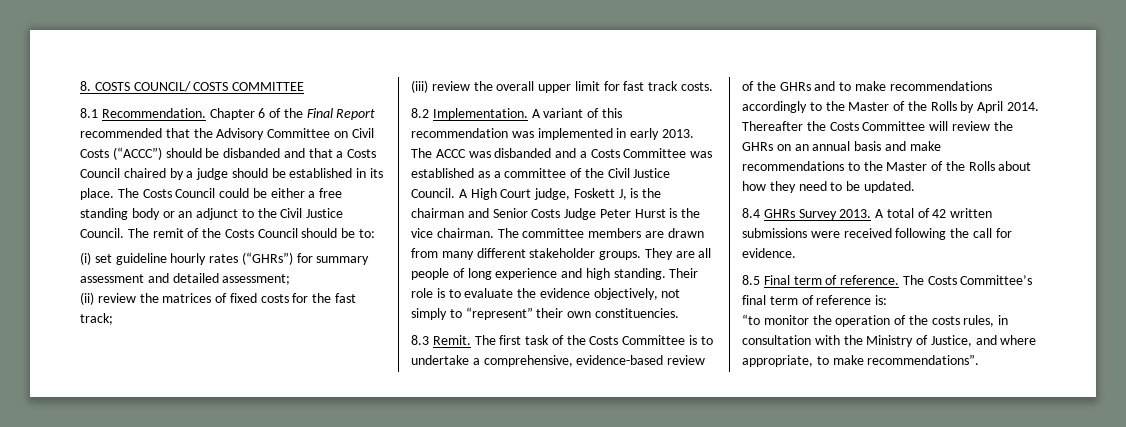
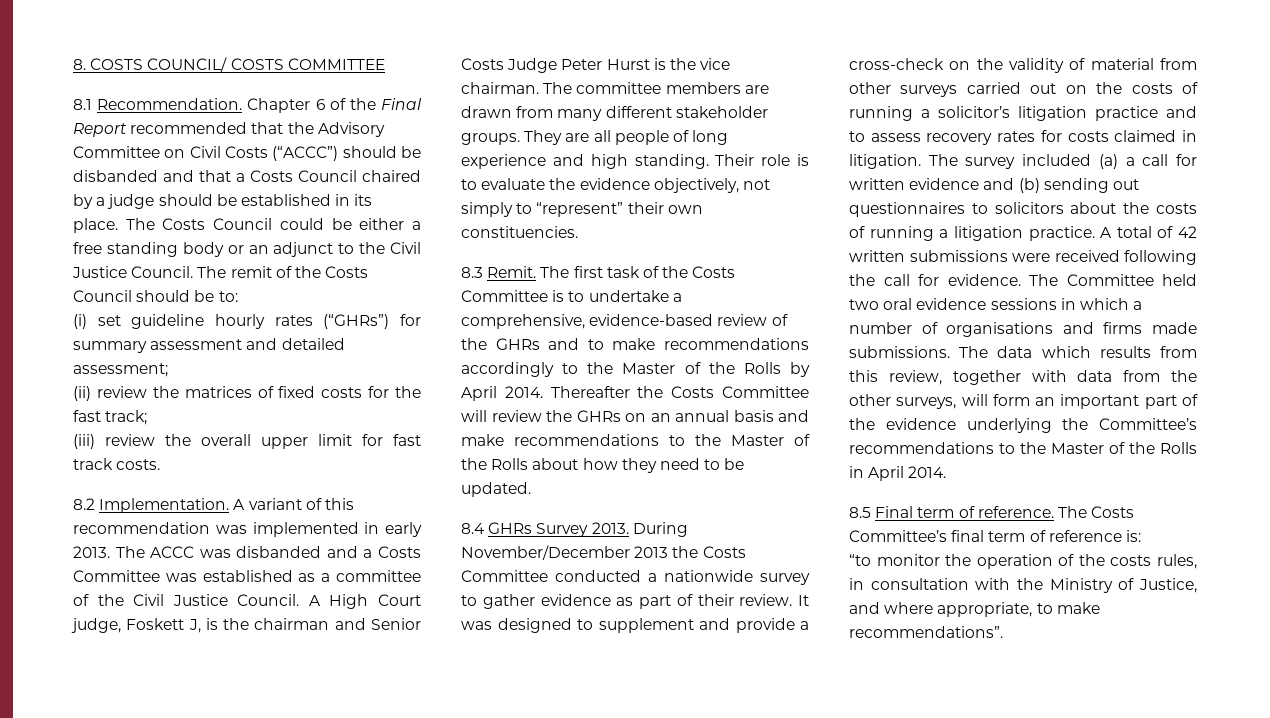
(872, 213) none -> [632,522,688,537] [461,545,746,560] [461,570,810,585] [461,594,809,609] [461,618,809,633] [849,58,1197,73] [849,82,1198,97] [849,106,1197,121] [849,130,1197,145] [849,154,1197,169] [849,178,1139,193] [849,202,1197,217] [849,226,1095,241] During November/December 2013 the Costs Committee conducted a nationwide survey to gather evidence as part of their review. It was designed to supplement and provide a cross-check on the validity of material from other surveys carried out on the costs of running a solicitor’s litigation practice and to assess recovery rates for costs claimed in litigation. The survey included (a) a call for written evidence and (b) sending out questionnaires to solicitors about the costs of running a litigation practice.
(796, 253) none -> [1029,274,1197,286] [849,298,1143,310] [849,322,1197,337] [849,346,1197,358] [849,370,1197,385] [849,394,1198,409] [849,418,1197,433] [849,442,1197,454] [849,466,947,481] The Committee held two oral evidence sessions in which a number of organisations and firms made submissions. The data which results from this review, together with data from the other surveys, will form an important part of the evidence underlying the Committee’s recommendations to the Master of the Rolls in April 2014.

